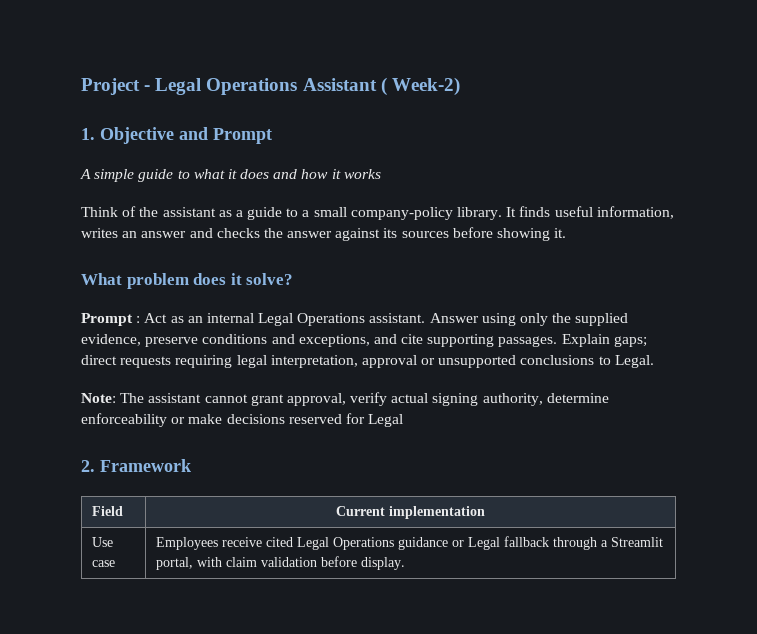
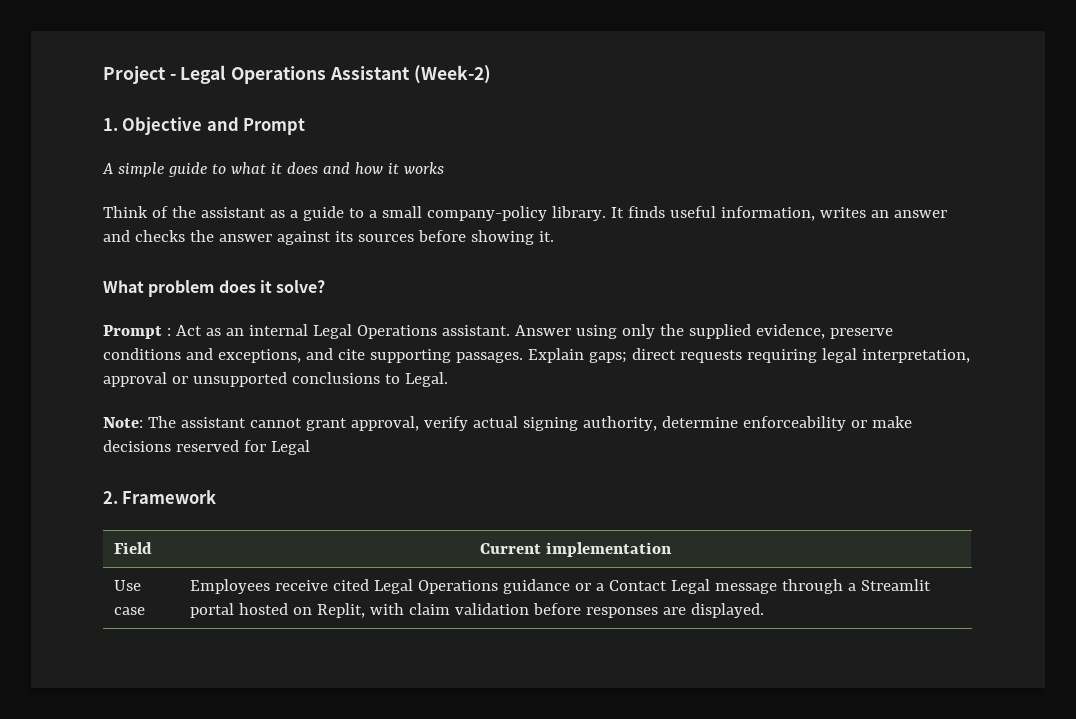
[380,77,460,96] ( Week-2) -> [413,65,491,84] (Week-2)
[467,536,663,550] [155,557,193,570] Legal fallback through a Streamlit portal, -> [596,579,932,594] [190,603,366,618] a Contact Legal message through a Streamlit portal hosted on Replit,
[360,557,405,570] display. -> [586,603,765,618] responses are displayed.

